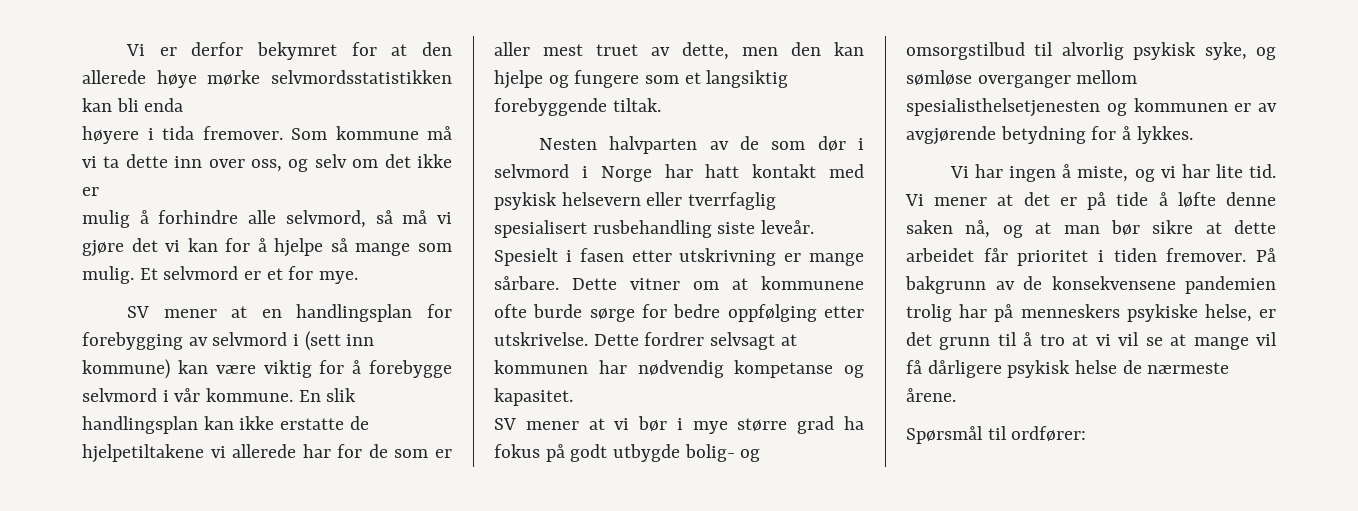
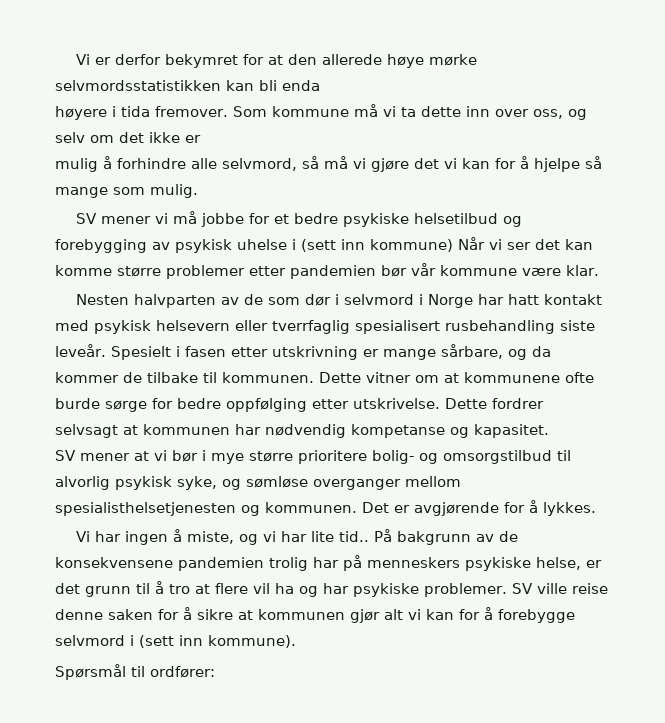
[139,266,359,284] [126,304,452,322] [82,331,375,351] [82,359,452,379] [82,388,357,402] [82,416,369,434] [82,444,452,463] [494,42,864,60] [494,70,789,89] [494,98,661,116] Et selvmord er et for mye. // SV mener at en handlingsplan for forebygging av selvmord i (sett inn kommune) kan være viktig for å forebygge selvmord i vår kommune. En slik handlingsplan kan ikke erstatte de hjelpetiltakene vi allerede har for de som er aller mest truet av dette, men den kan hjelpe og fungere som et langsiktig forebyggende tiltak. -> [75,211,522,227] [55,237,593,253] [55,263,599,279] // SV mener vi må jobbe for et bedre psykiske helsetilbud og forebygging av psykisk uhelse i (sett inn kommune) Når vi ser det kan komme større problemer etter pandemien bør vår kommune være klar.
[494,276,559,290] sårbare. -> [440,344,551,360] [55,372,314,383] sårbare, og da kommer de tilbake til kommunen.
[797,416,864,434] [494,444,681,462] grad ha fokus på godt utbygde -> [298,450,367,464] prioritere
[1133,98,1277,112] [906,126,1086,145] kommunen er av avgjørende betydning -> [265,502,499,516] kommunen. Det er avgjørende
[1249,164,1276,178] [905,192,1276,210] [906,220,1276,238] [906,248,1247,266] tid. Vi mener at det er på tide å løfte denne saken nå, og at man bør sikre at dette arbeidet får prioritet i tiden fremover. -> [338,531,369,542] tid..
[1095,332,1277,350] [906,360,1230,378] [906,388,956,402] vi vil se at mange vil få dårligere psykisk helse de nærmeste årene. -> [215,583,608,597] [55,607,575,623] [55,635,296,648] flere vil ha og har psykiske problemer. SV ville reise denne saken for å sikre at kommunen gjør alt vi kan for å forebygge selvmord i (sett inn kommune).

